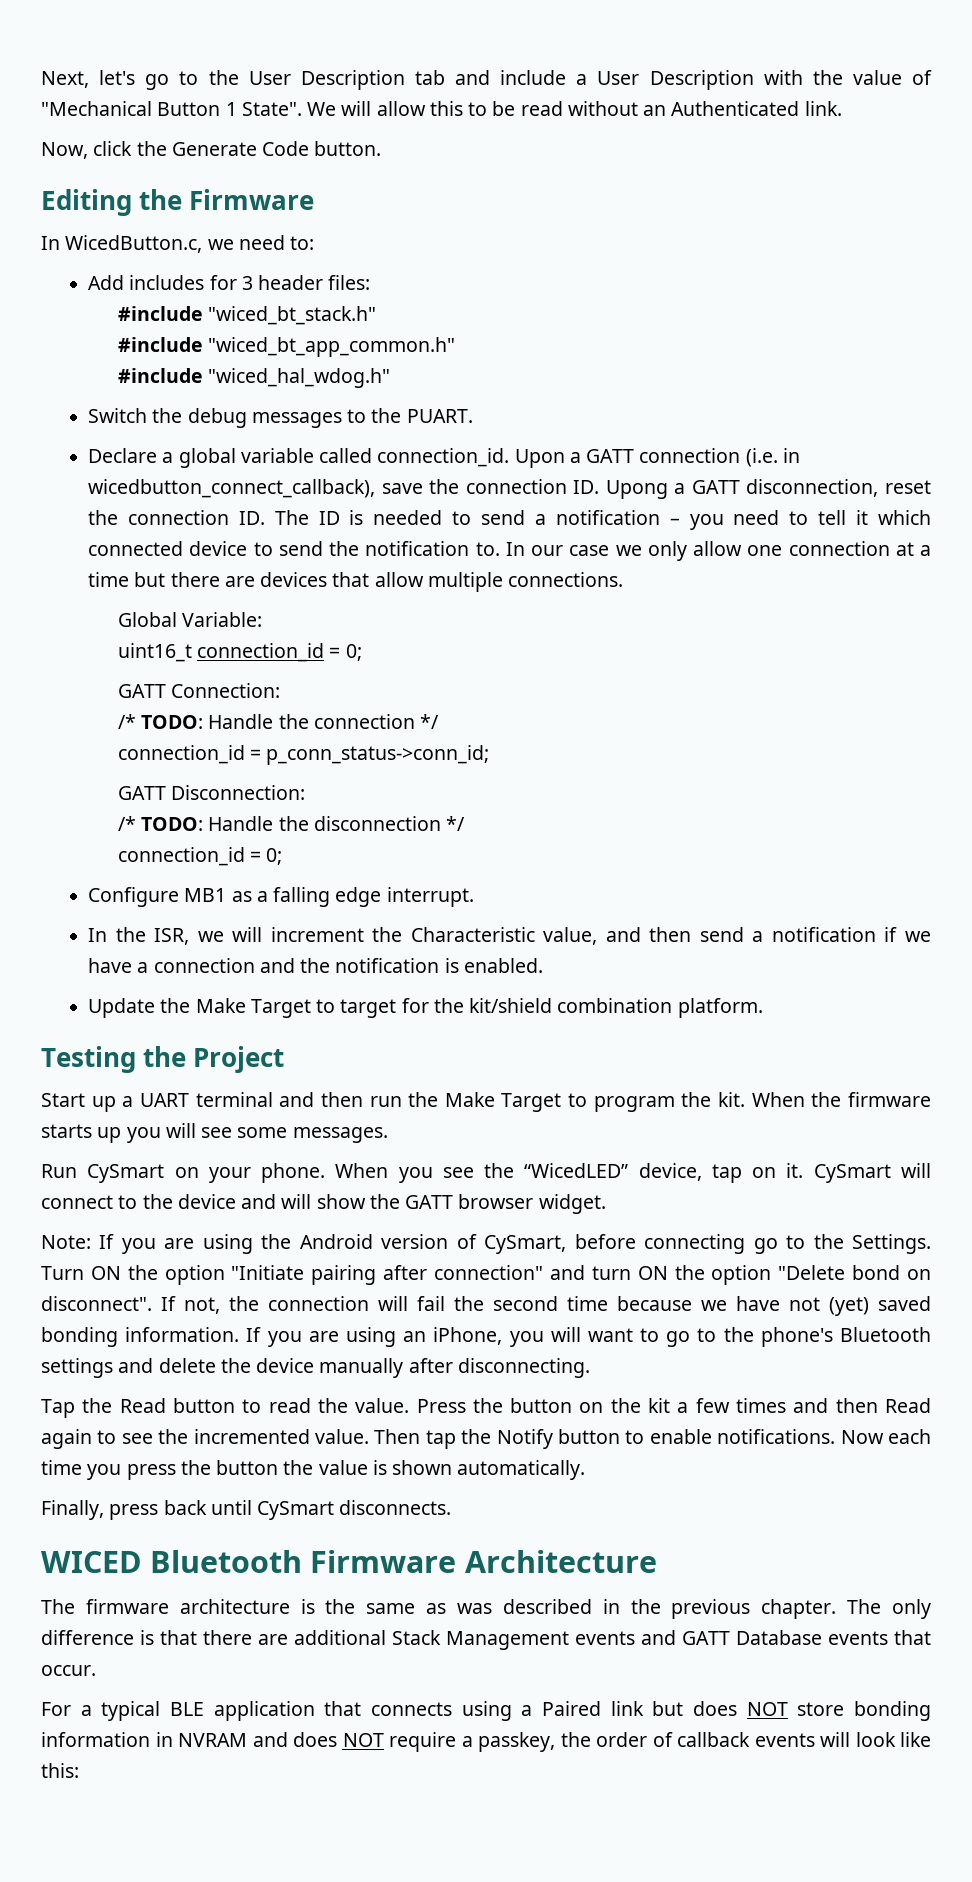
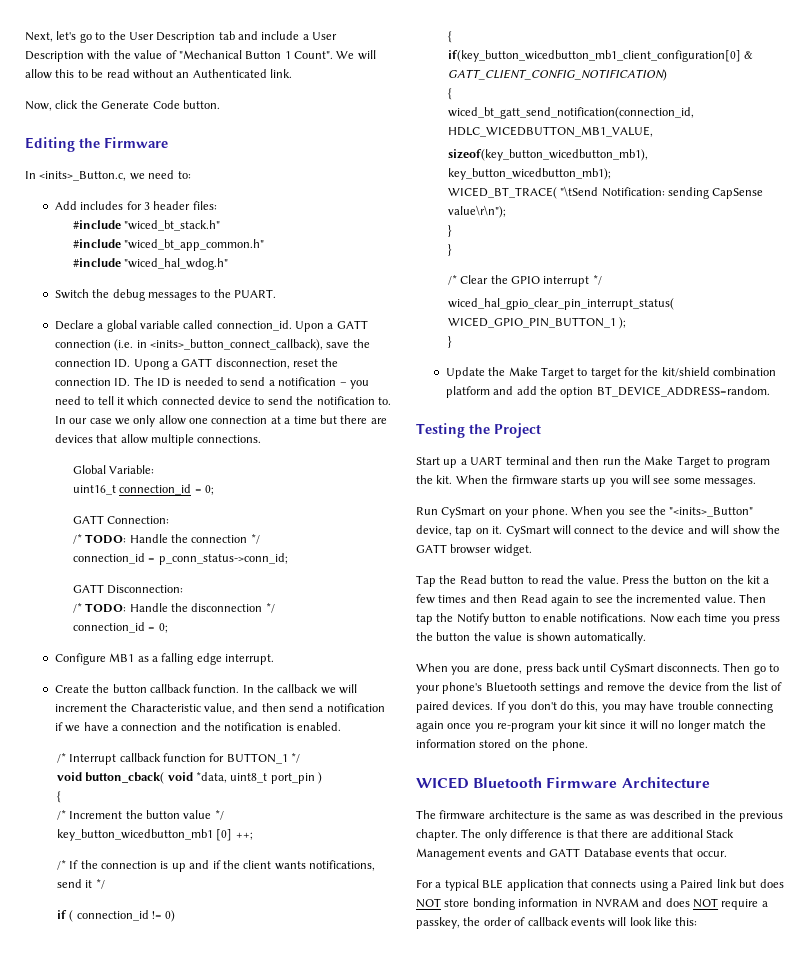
[241,102,302,116] State". -> [294,51,333,59] Count".
[65,235,203,253] WicedButton.c, -> [39,171,127,181] <inits>_Button.c,
[88,479,376,498] wicedbutton_connect_callback), -> [149,339,323,351] <inits>_button_connect_callback),
(474, 897) none -> [54,684,240,693] Create the button callback function.
[154,928,190,945] ISR, -> [277,684,319,693] callback
(543, 965) none -> [56,753,301,765] [56,772,323,784] [56,791,61,803] [56,810,224,820] [56,829,253,841] [56,860,376,872] [56,879,105,889] [56,910,176,922] [447,31,452,43] [447,50,754,62] [447,69,667,81] [447,88,452,100] [447,107,694,119] [447,126,653,137] [447,149,648,161] [447,168,611,180] [447,186,764,199] [447,205,506,218] [447,225,452,237] [447,244,452,256] [447,275,602,287] [447,298,674,310] [447,317,627,329] [447,336,452,348] // /* Interrupt callback function for BUTTON_1 */ // void button_cback( void *data, uint8_t port_pin ) // { // /* Increment the button value */ // key_button_wicedbutton_mb1 [0] ++; // /* If the connection is up and if the client wants notifications, send it */ // if ( connection_id != 0) // { // if(key_button_wicedbutton_mb1_client_configuration[0] & GATT_CLIENT_CONFIG_NOTIFICATION) // { // wiced_bt_gatt_send_notification(connection_id, HDLC_WICEDBUTTON_MB1_VALUE, // sizeof(key_button_wicedbutton_mb1), key_button_wicedbutton_mb1); // WICED_BT_TRACE( "\tSend Notification: sending CapSense value\r\n"); // } // } // /* Clear the GPIO interrupt */ // wiced_hal_gpio_clear_pin_interrupt_status( WICED_GPIO_PIN_BUTTON_1 ); // }
[677,998,763,1018] platform. -> [445,386,770,398] platform and add the option BT_DEVICE_ADDRESS=random.
[524,1163,629,1178] “WicedLED” -> [669,507,754,517] "<inits>_Button"
[41,1234,932,1254] [41,1265,932,1285] [41,1296,931,1316] [41,1327,931,1347] [41,1358,590,1378] // Note: If you are using the Android version of CySmart, before connecting go to the Settings. Turn ON the option "Initiate pairing after connection" and turn ON the option "Delete bond on disconnect". If not, the connection will fail the second time because we have not (yet) saved bonding information. If you are using an iPhone, you will want to go to the phone's Bluetooth settings and delete the device manually after disconnecting. -> (532, 550) none
[41,1500,104,1520] Finally, -> [416,663,523,675] When you are done,
(452, 1507) none -> [723,663,780,675] [416,682,783,694] [416,701,774,713] [416,720,766,732] [416,739,588,751] Then go to your phone's Bluetooth settings and remove the device from the list of paired devices. If you don't do this, you may have trouble connecting again once you re-program your kit since it will no longer match the information stored on the phone.

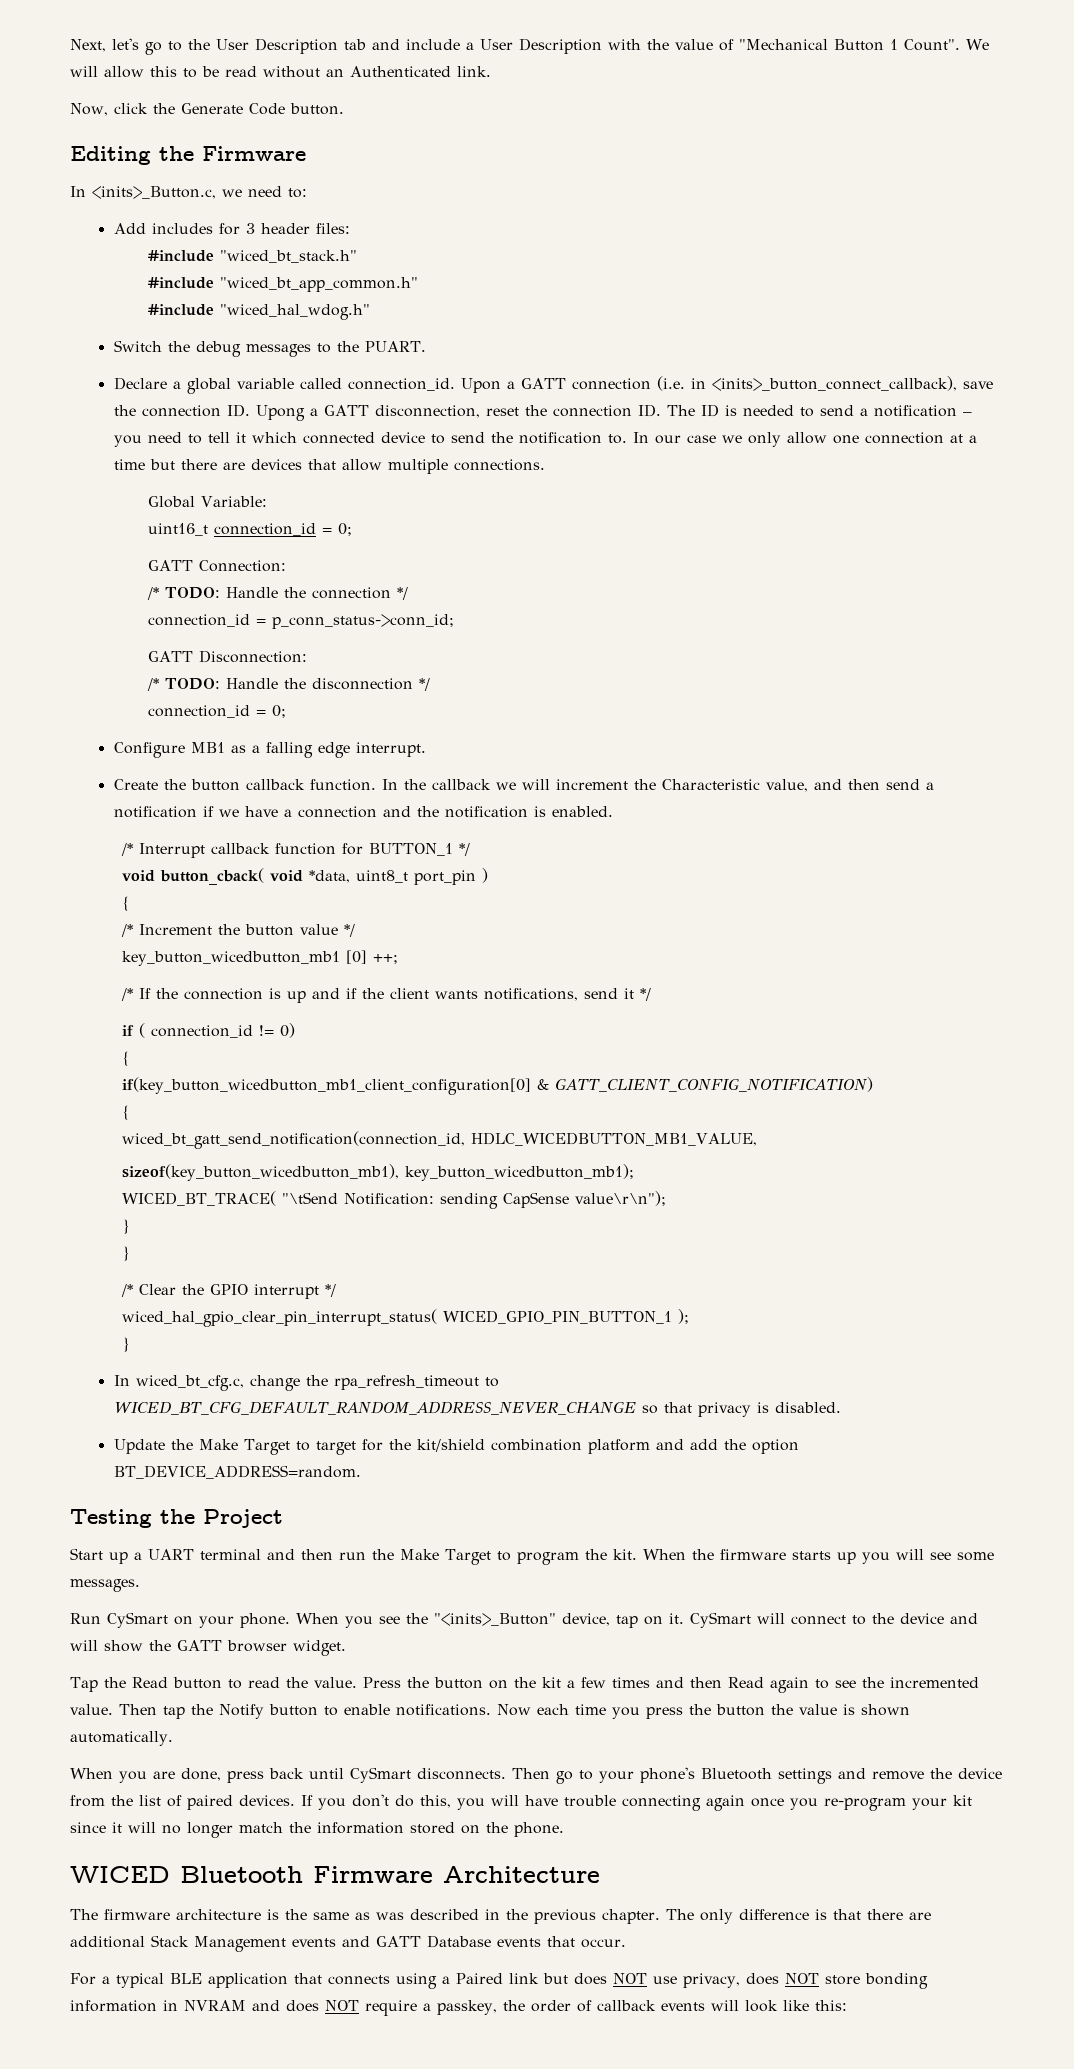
(452, 342) none -> [113,1375,499,1391] [113,1401,841,1417] // In wiced_bt_cfg.c, change the rpa_refresh_timeout to WICED_BT_CFG_DEFAULT_RANDOM_ADDRESS_NEVER_CHANGE so that privacy is disabled.
[624,704,646,713] may -> [491,1795,519,1806] will
(441, 903) none -> [653,1973,819,1988] use privacy, does NOT

